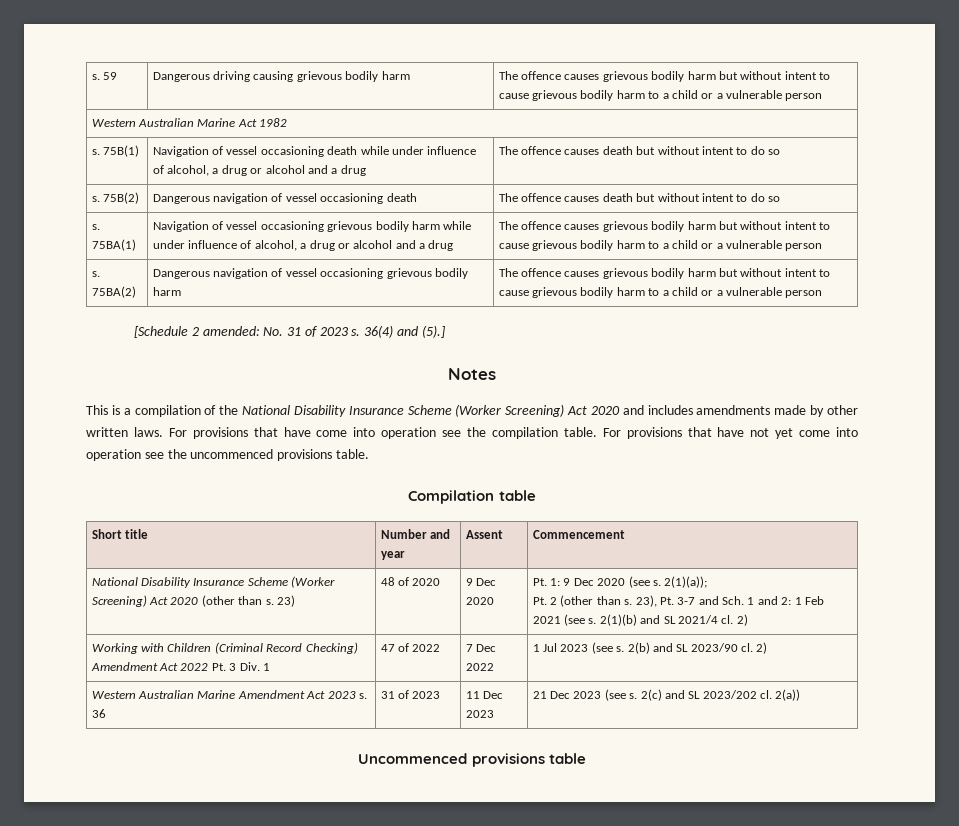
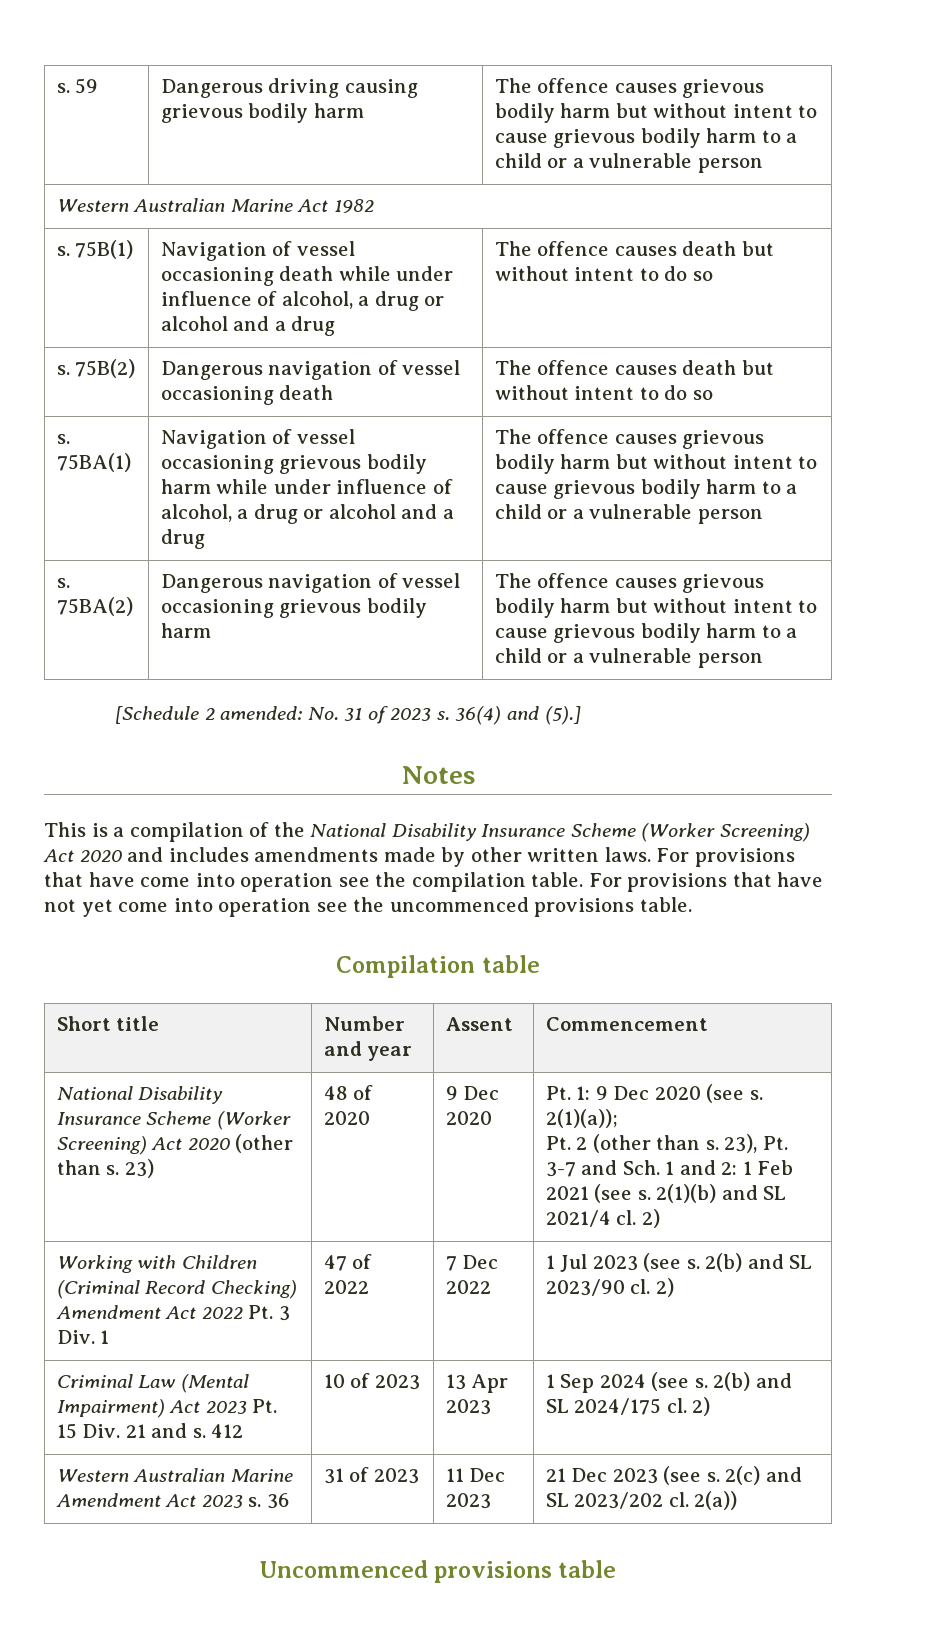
(768, 648) none -> [56,1374,249,1393] [56,1399,278,1418] [56,1423,244,1439] [323,1373,420,1390] [445,1374,509,1393] [445,1399,491,1415] [545,1372,792,1393] [545,1397,711,1416] // Criminal Law (Mental Impairment) Act 2023 Pt. 15 Div. 21 and s. 412 | 10 of 2023 | 13 Apr 2023 | 1 Sep 2024 (see s. 2(b) and SL 2024/175 cl. 2)

